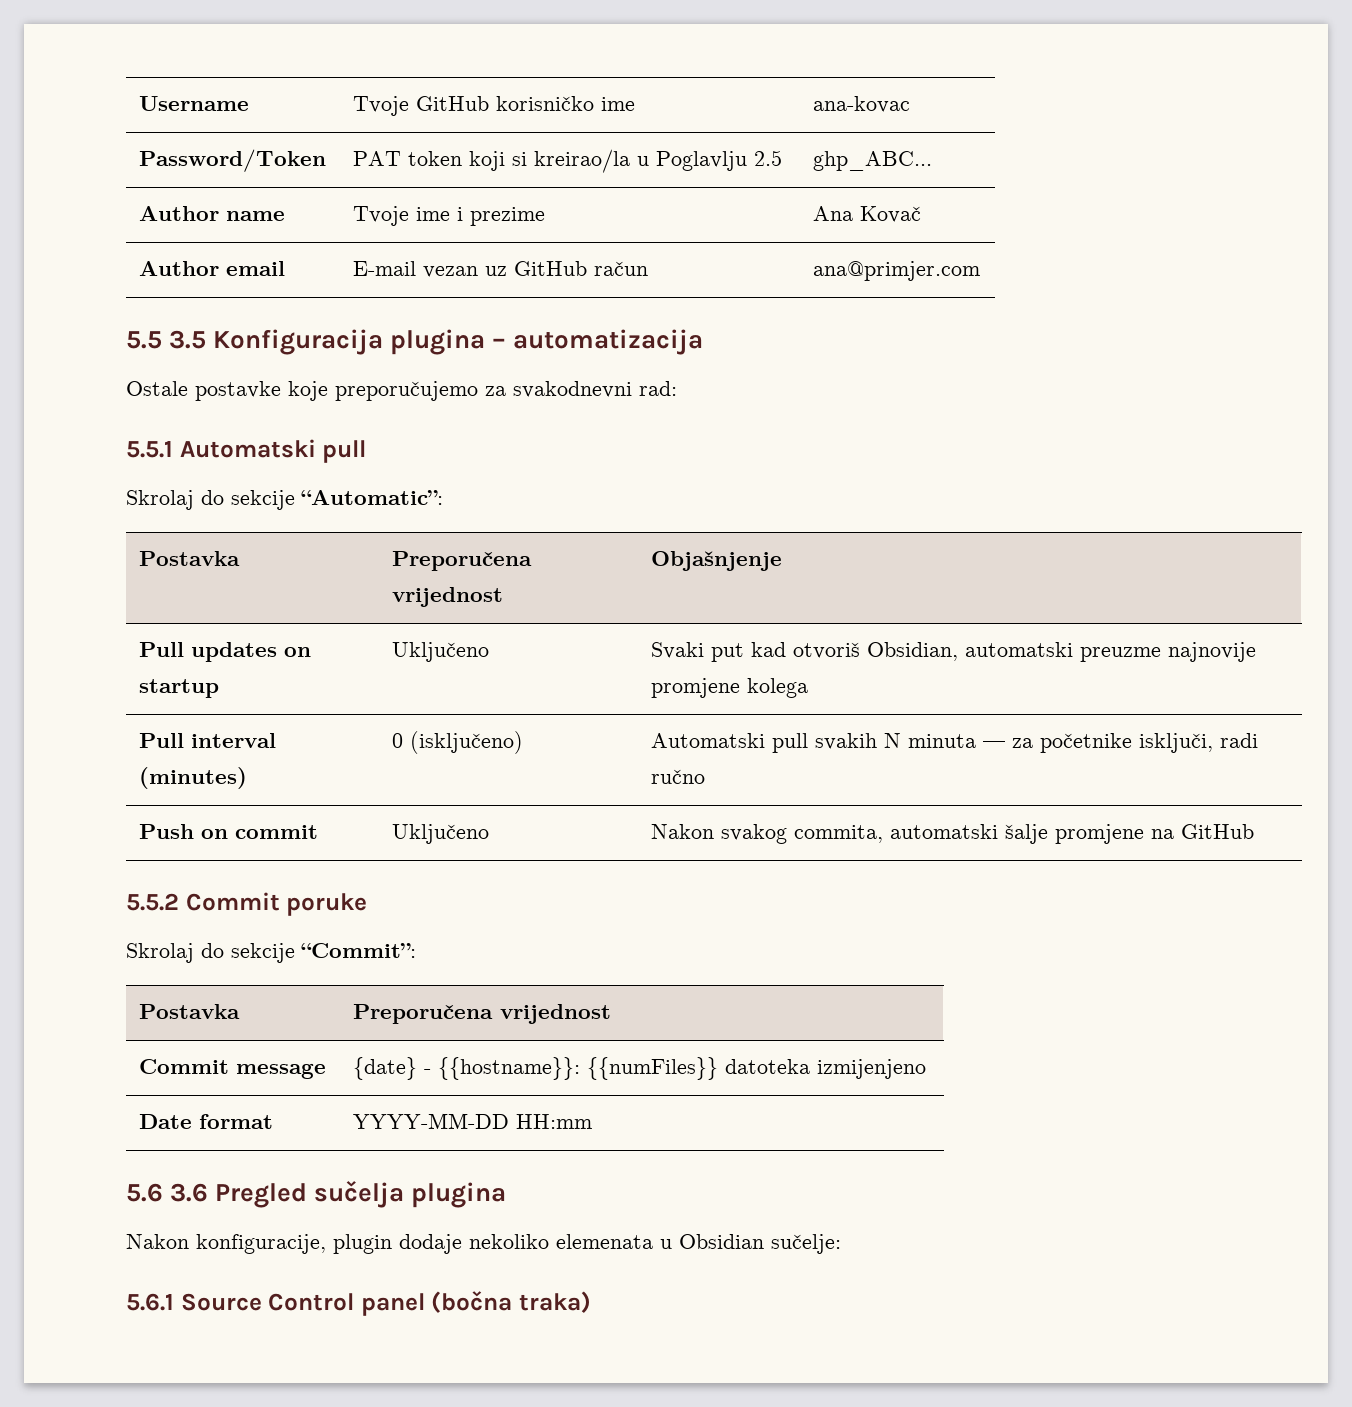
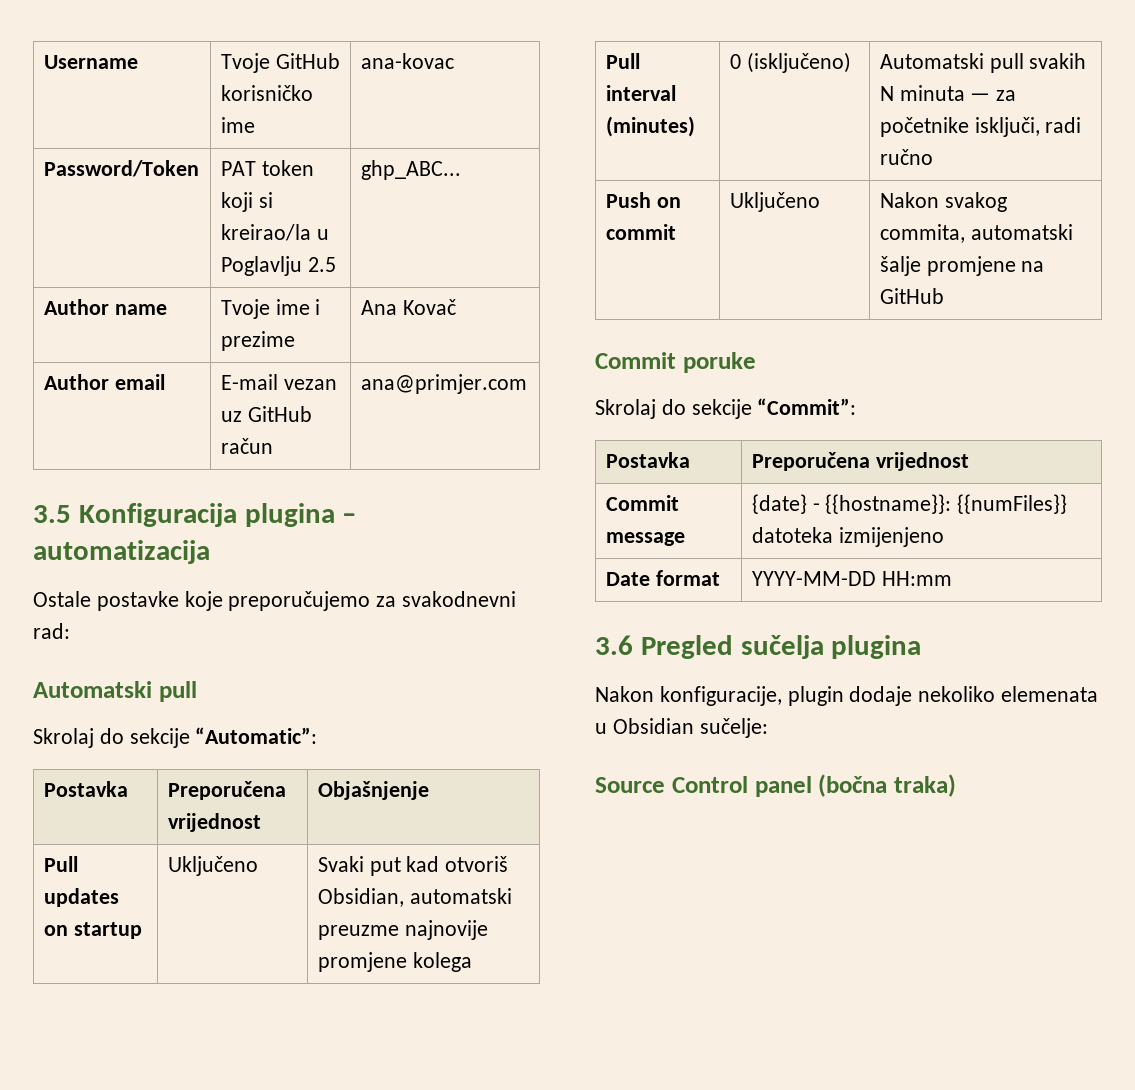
[126,331,162,349] 5.5 -> (527, 384) none
[126,441,173,458] 5.5.1 -> (70, 631) none
[126,893,179,911] 5.5.2 -> (944, 296) none
[126,1183,163,1202] 5.6 -> (952, 578) none
[126,1293,174,1311] 5.6.1 -> (768, 728) none

